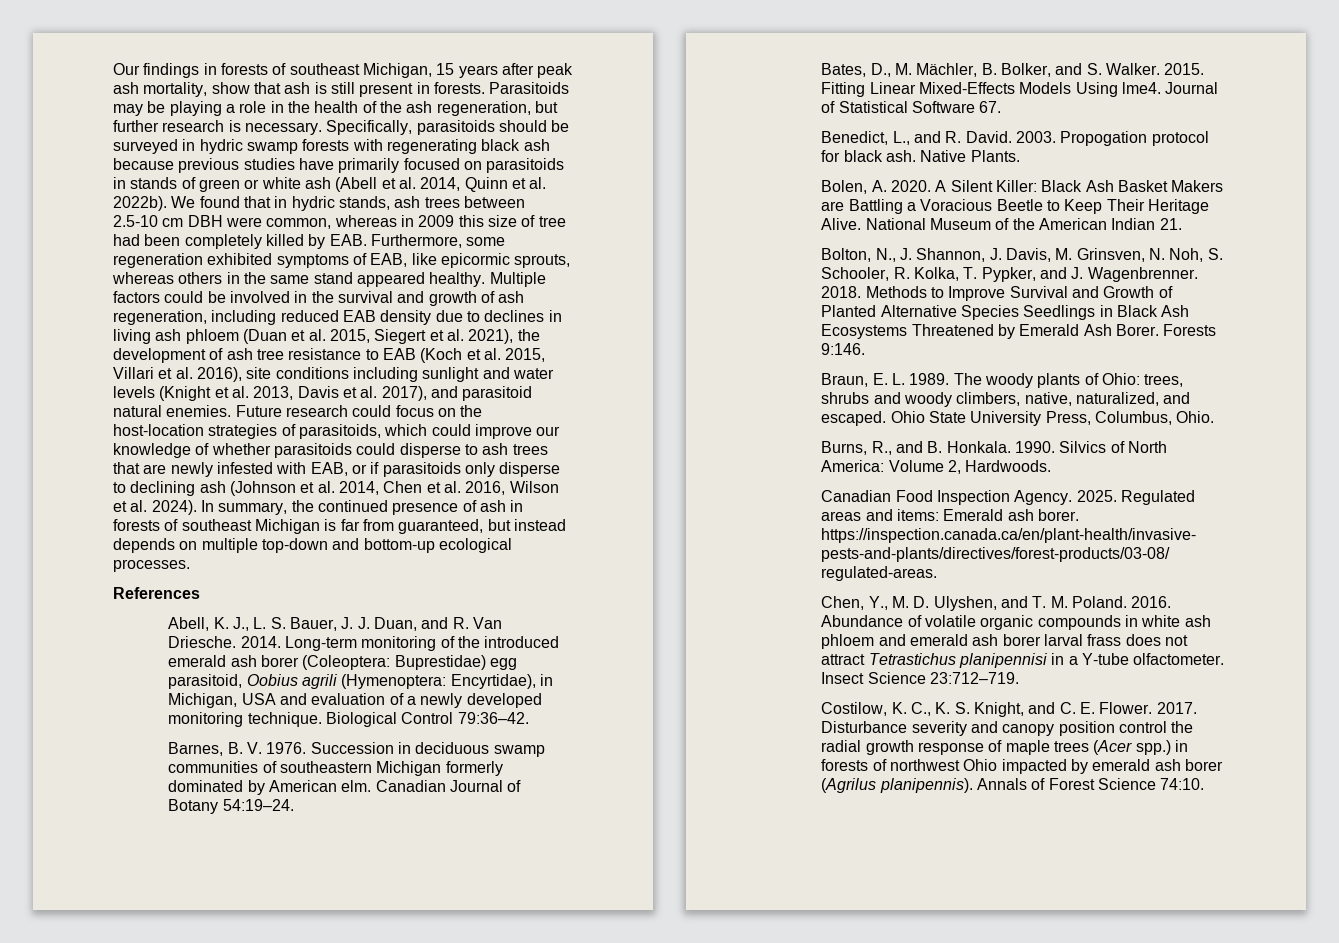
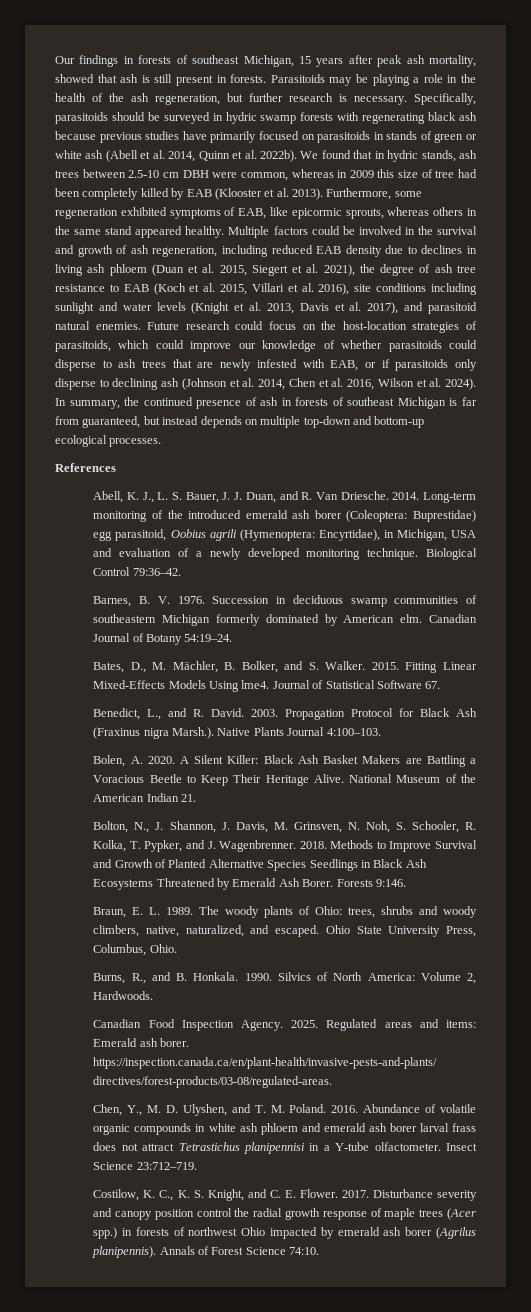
[211,82,250,94] show -> [55,74,94,83] showed
[329,234,367,246] EAB. -> [186,188,323,200] EAB (Klooster et al. 2013).
[113,348,206,363] development -> [380,264,415,276] degree
[1060,131,1209,146] [821,150,1020,162] Propogation protocol for black ash. Native Plants. -> [285,708,477,720] [93,727,381,739] Propagation Protocol for Black Ash (Fraxinus nigra Marsh.). Native Plants Journal 4:100–103.

